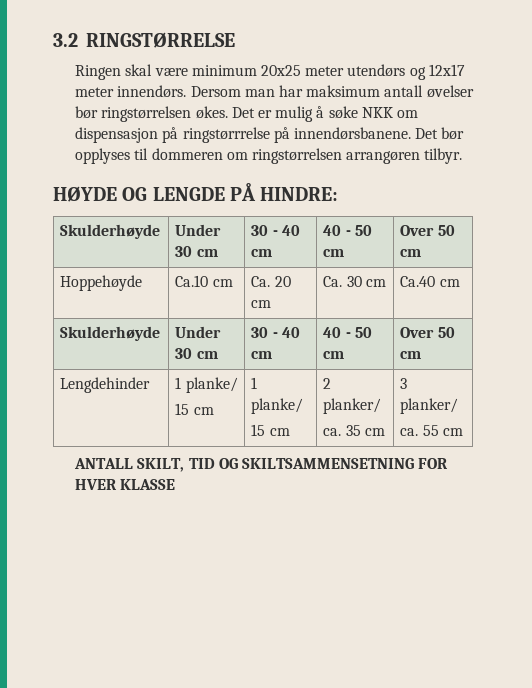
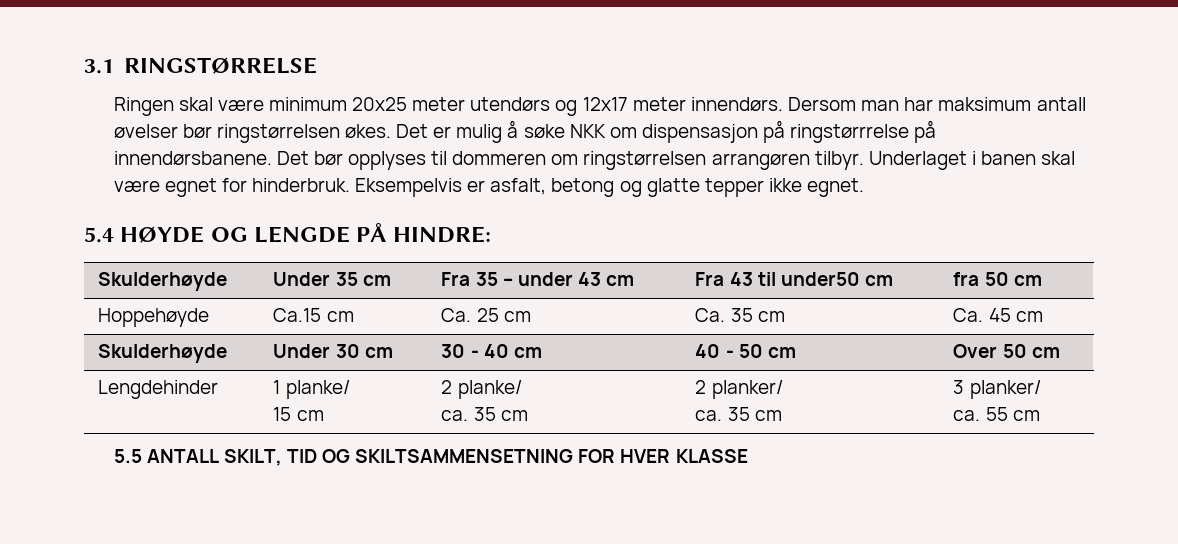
[53,33,78,47] 3.2 -> [84,59,114,74] 3.1
(463, 156) // -> [868,151,1076,170] [113,178,865,197] [84,227,114,243] Underlaget i banen skal være egnet for hinderbruk. Eksempelvis er asfalt, betong og glatte tepper ikke egnet. // 5.4
[175,246,218,257] [251,225,300,236] [251,249,273,257] [323,225,372,236] [323,249,345,257] [400,225,435,236] 30 cm | 30 - 40 cm | 40 - 50 cm | Over -> [335,272,391,286] [441,272,635,286] [695,272,893,286] [953,272,980,286] 35 cm | Fra 35 – under 43 cm | Fra 43 til under50 cm | fra
[175,275,233,287] [251,276,291,287] [251,300,272,308] [323,276,386,287] [400,276,436,287] Ca.10 cm | Ca. 20 cm | Ca. 30 cm | Ca.40 -> [273,308,354,322] [441,308,531,322] [695,308,785,322] [953,308,1011,322] Ca.15 cm | Ca. 25 cm | Ca. 35 cm | Ca. 45
[251,377,258,389] [251,398,304,414] [251,424,266,436] 1 planke/ // 15 -> [441,380,522,399] [441,407,496,421] 2 planke/ // ca. 35
(463, 432) none -> [113,449,142,463] 5.5

